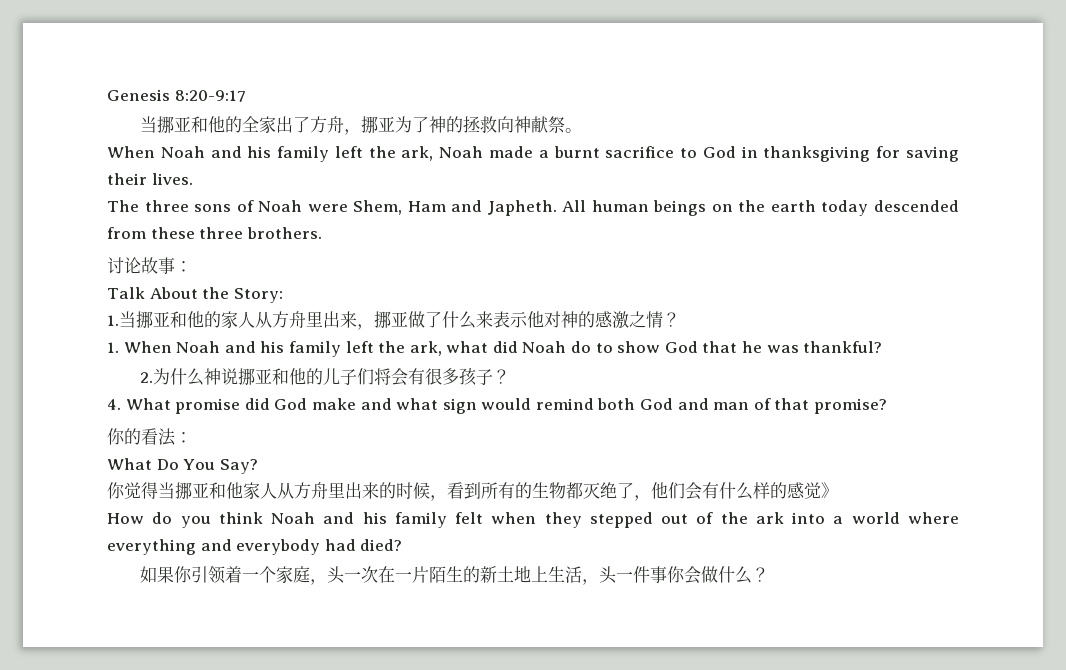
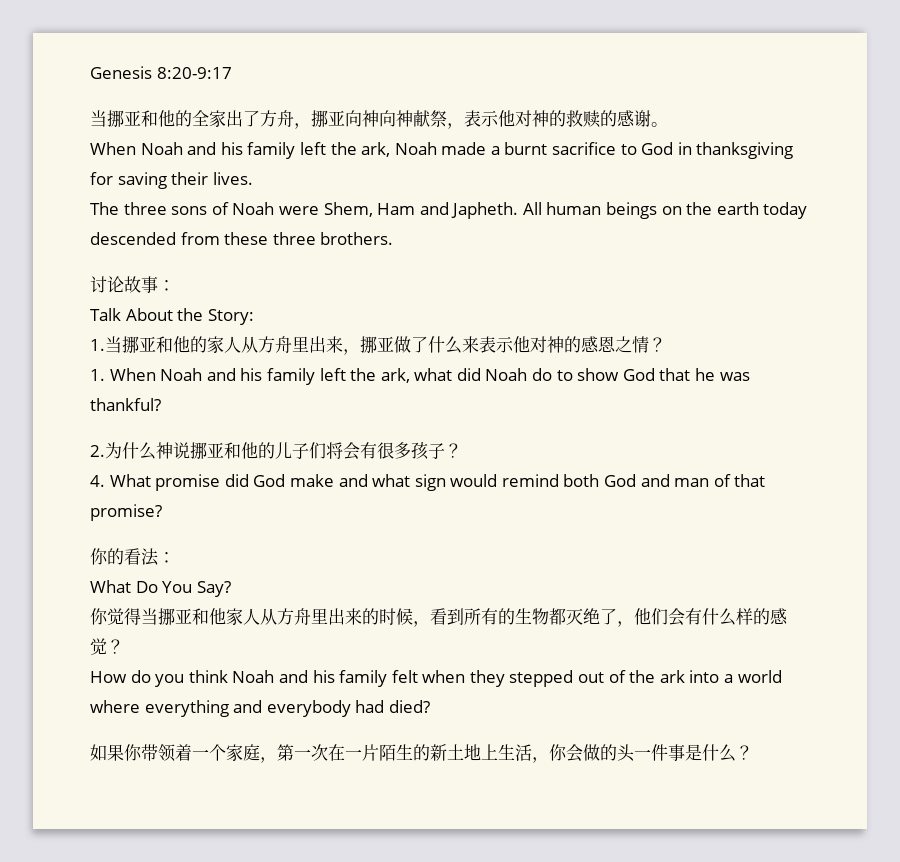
[394,116,565,133] 为了神的拯救向神献祭 -> [345,110,651,129] 向神向神献祭，表示他对神的救赎的感谢
[612,311,629,329] 激 -> [598,336,616,353] 恩
[821,482,838,498] 》 -> [107,639,124,654] ？
[190,566,208,583] 引 -> [141,744,158,761] 带
[326,566,345,584] 头 -> [277,744,294,761] 第
(599, 582) none -> [549,744,617,762] 你会做的
[666,566,718,584] 你会做 -> [685,744,702,761] 是

